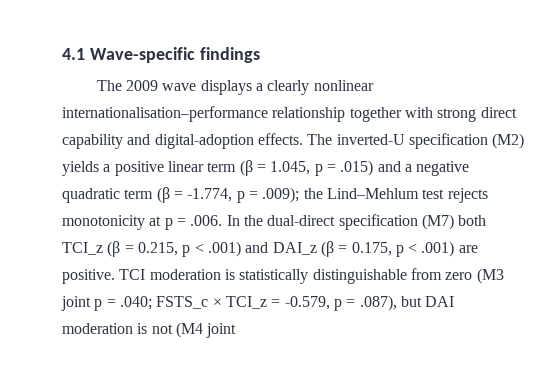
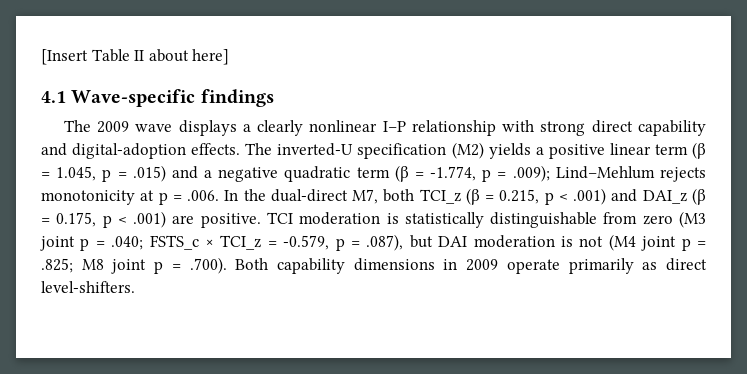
(62, 54) none -> [41,49,230,65] [Insert Table II about here] //
[62,106,402,122] internationalisation–performance relationship together -> [382,120,496,136] I–P relationship
[303,188,445,199] the Lind–Mehlum test -> [555,166,655,179] Lind–Mehlum
[338,214,454,230] specification (M7) -> [352,189,379,204] M7,
(237, 330) none -> [681,238,706,251] [41,257,707,274] [41,281,135,293] p = .825; M8 joint p = .700). Both capability dimensions in 2009 operate primarily as direct level-shifters.

